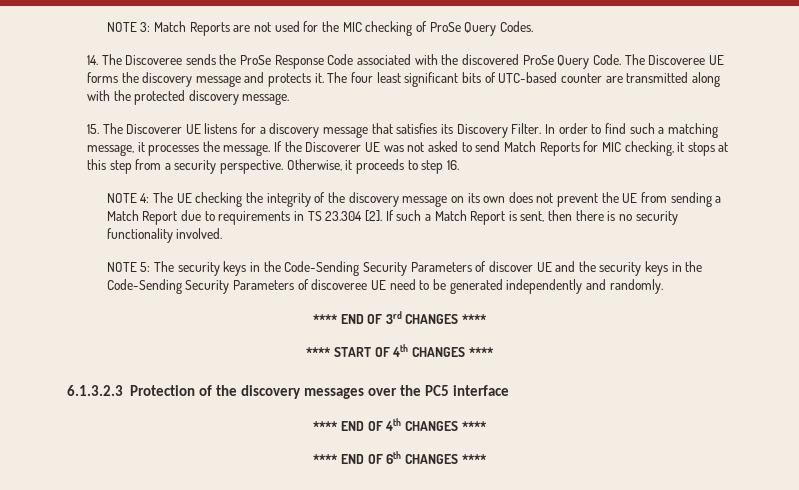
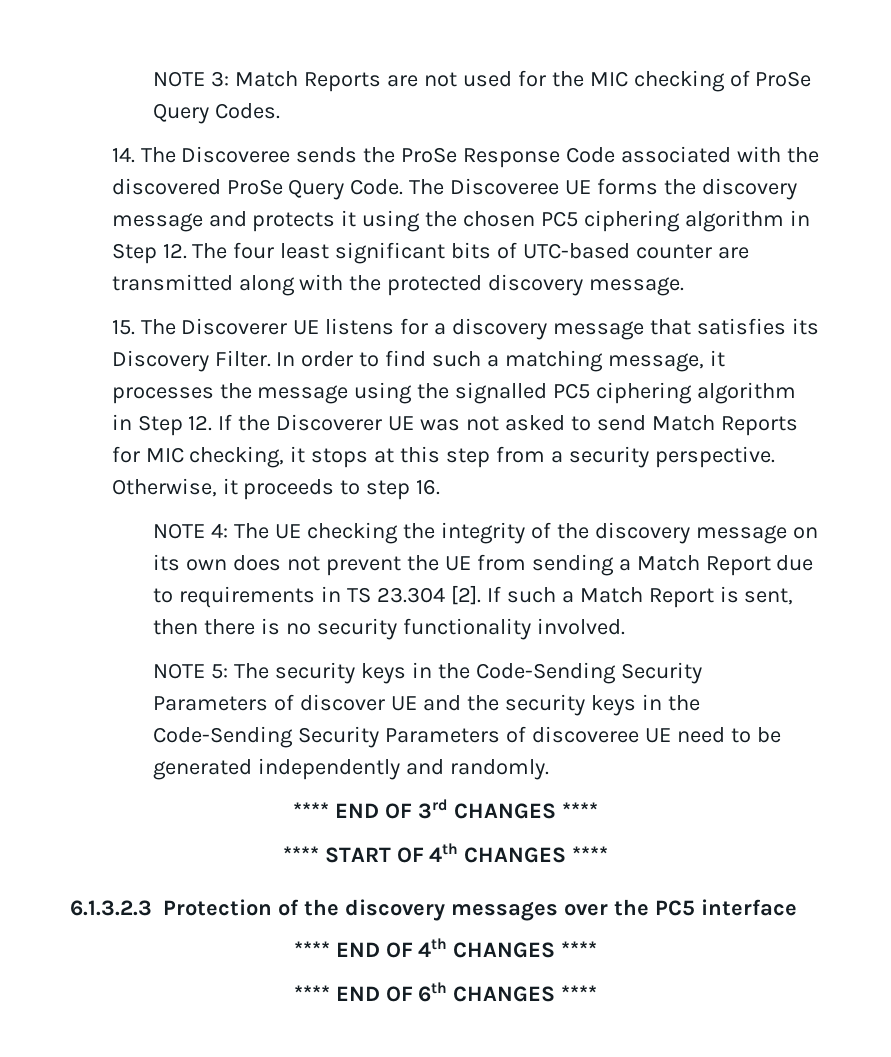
[314,73,324,83] it. -> [341,210,810,232] [111,243,187,264] it using the chosen PC5 ciphering algorithm in Step 12.
[223,144,271,156] message. -> [257,382,797,404] [111,414,213,436] message using the signalled PC5 ciphering algorithm in Step 12.

